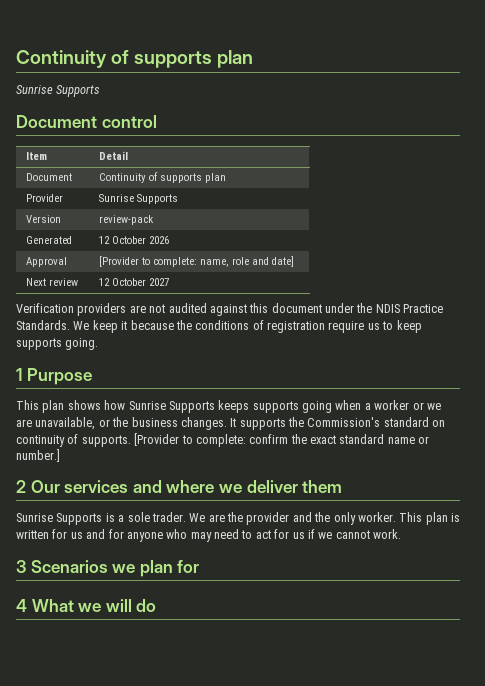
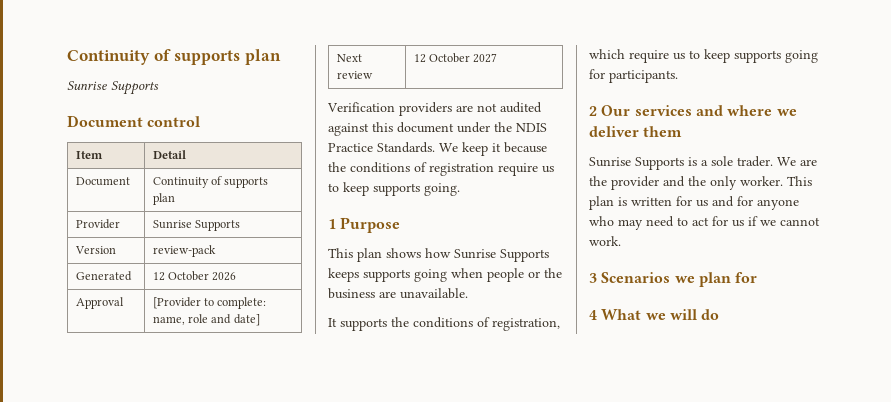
[364,400,441,410] [16,417,96,430] a worker or we are unavailable, -> [487,268,524,282] people
[180,417,227,430] changes. -> [379,288,468,299] are unavailable. //
[307,417,446,427] [16,433,430,447] [16,449,60,462] Commission's standard on continuity of supports. [Provider to complete: confirm the exact standard name or number.] -> [413,317,560,331] [589,49,818,63] [589,69,678,83] conditions of registration, which require us to keep supports going for participants.

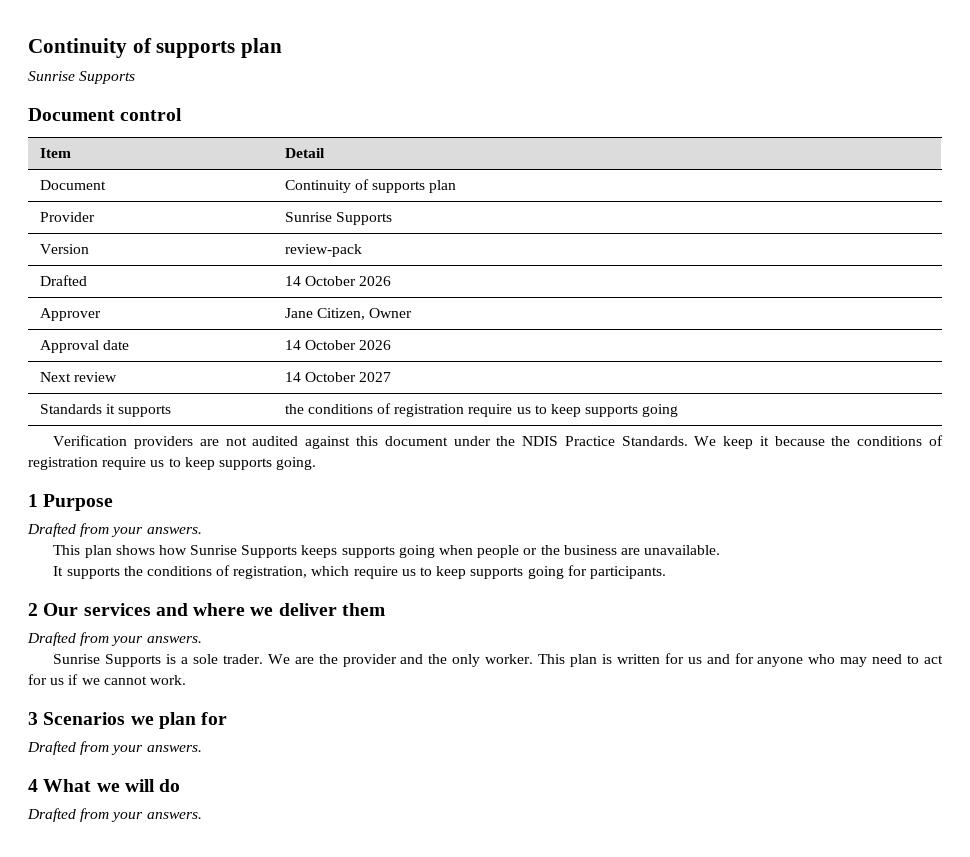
[75,271,132,281] [152,271,237,281] [75,297,124,309] [152,297,267,309] [152,314,260,326] Generated | 12 October 2026 // Approval | [Provider to complete: name, role and date] -> [39,275,87,286] [284,276,392,286] [39,308,101,321] [284,308,413,320] [39,340,129,353] [284,340,392,350] Drafted | 14 October 2026 // Approver | Jane Citizen, Owner // Approval date | 14 October 2026
[413,54,426,63] 12 -> [284,372,301,382] 14
(498, 58) none -> [39,404,172,417] [284,403,679,417] // Standards it supports | the conditions of registration require us to keep supports going
(401, 225) none -> [27,523,202,537] // Drafted from your answers.
(683, 131) none -> [27,632,202,646] // Drafted from your answers.
(758, 277) none -> [27,741,202,755] // Drafted from your answers.
(720, 314) none -> [27,808,202,822] // Drafted from your answers.

